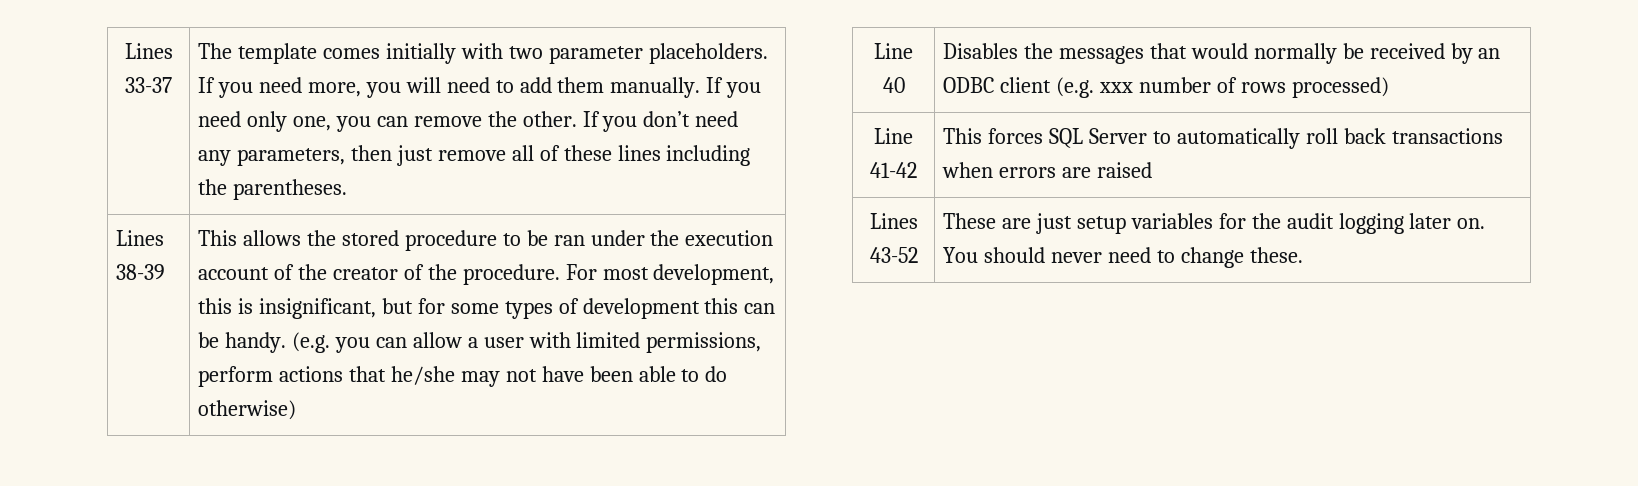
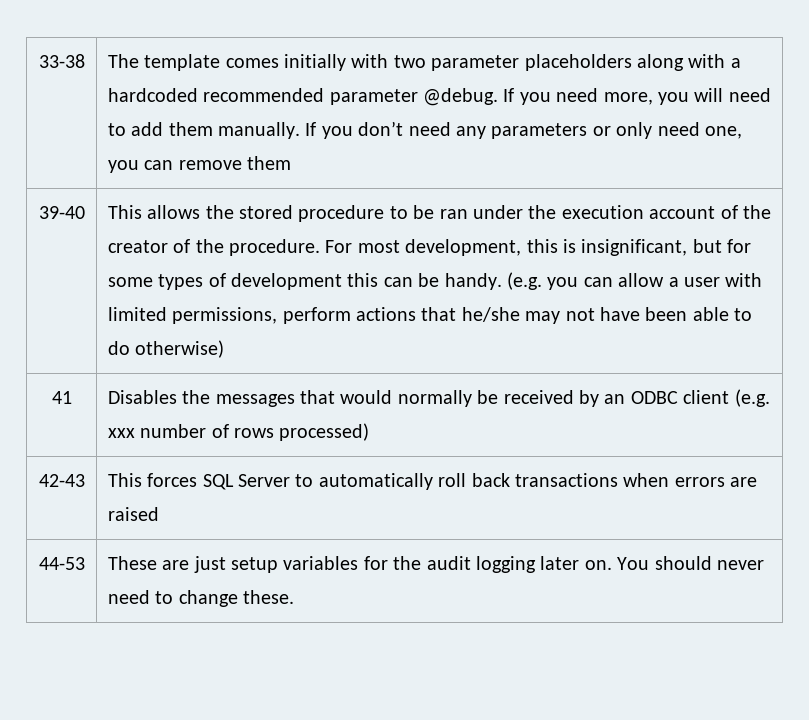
[124,43,173,59] [125,77,172,93] Lines 33-37 -> [38,54,85,68] 33-38
[648,43,768,64] placeholders. -> [524,54,741,71] [107,88,498,106] placeholders along with a hardcoded recommended parameter @debug.
[198,111,739,132] [198,145,751,166] [198,179,347,200] [116,230,165,246] [116,264,166,280] need only one, you can remove the other. If you don’t need any parameters, then just remove all of these lines including the parentheses. // Lines 38-39 -> [358,121,742,139] [107,156,291,173] [38,206,85,219] don’t need any parameters or only need one, you can remove them // 39-40
[874,43,913,59] [882,77,905,93] Line 40 -> [51,391,72,404] 41
[874,128,913,144] [870,162,917,178] Line 41-42 -> [38,474,85,487] 42-43
[869,213,918,229] [869,247,918,263] Lines 43-52 -> [38,557,85,570] 44-53

